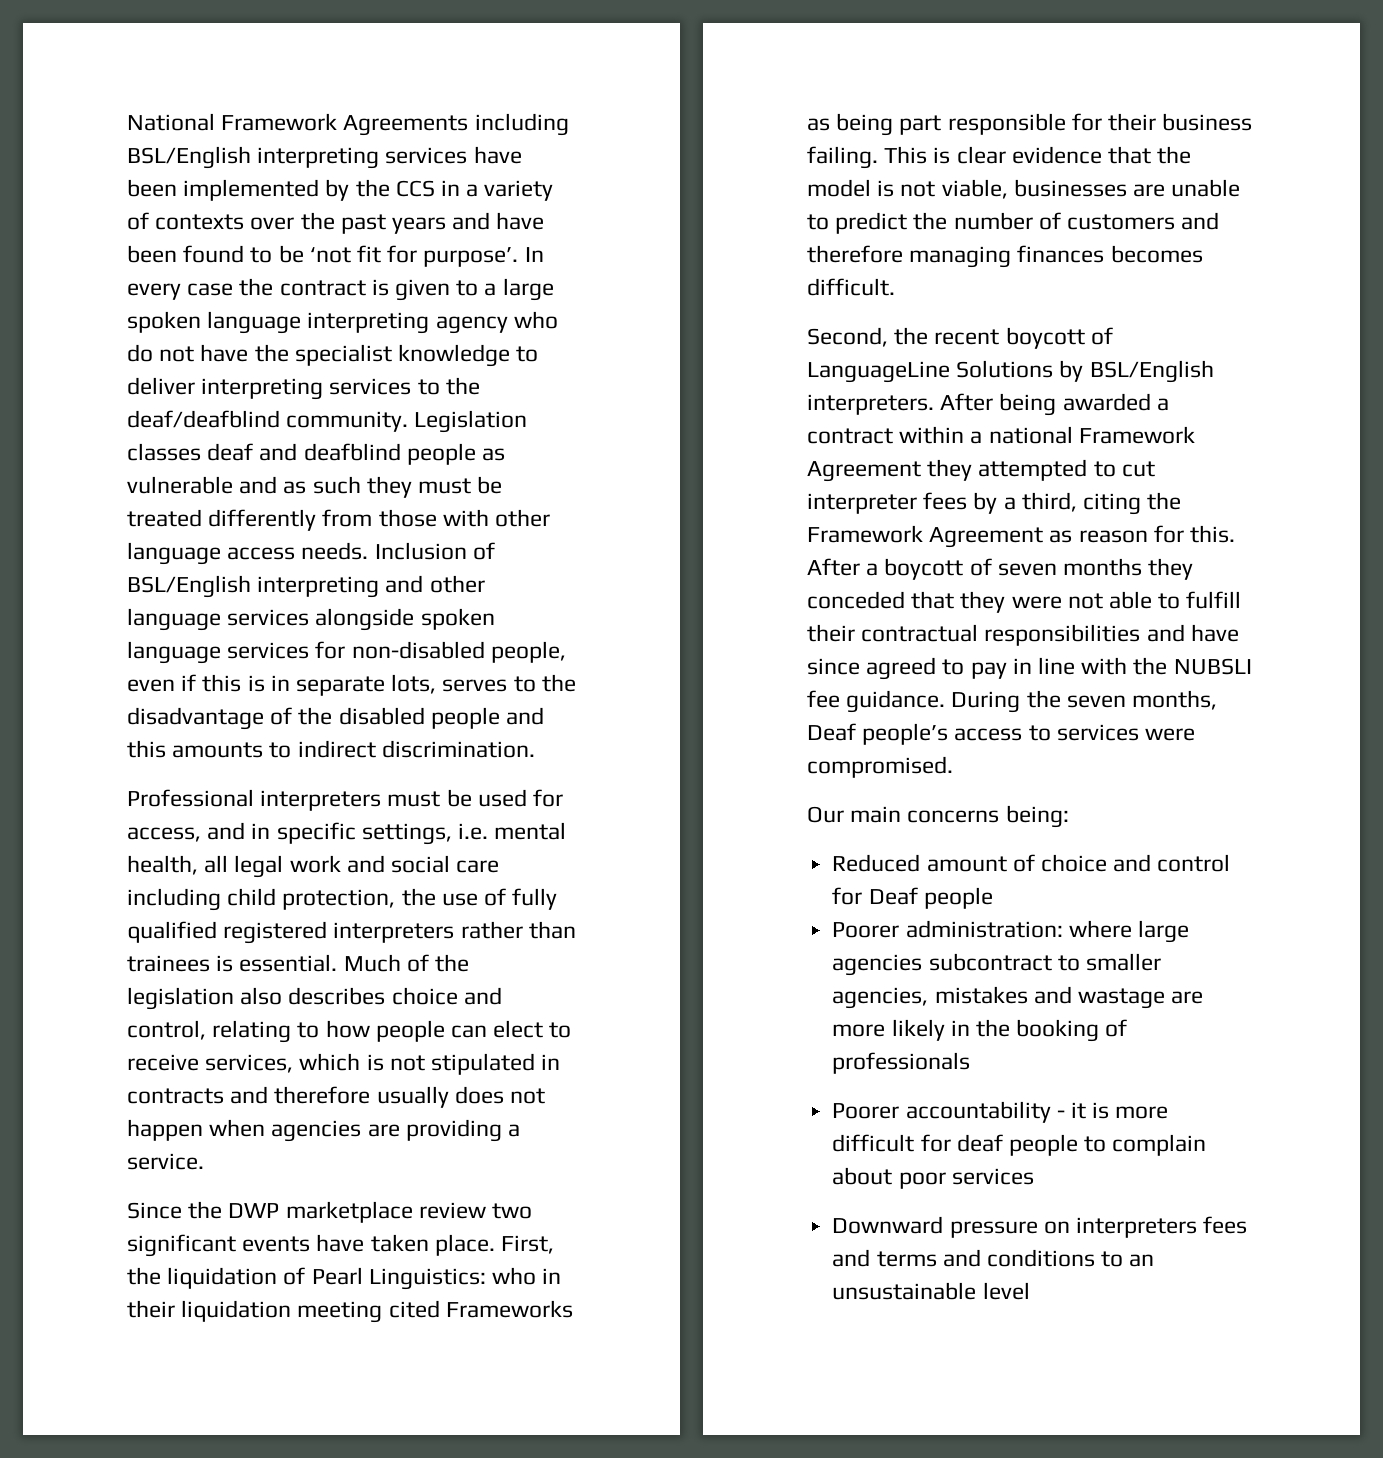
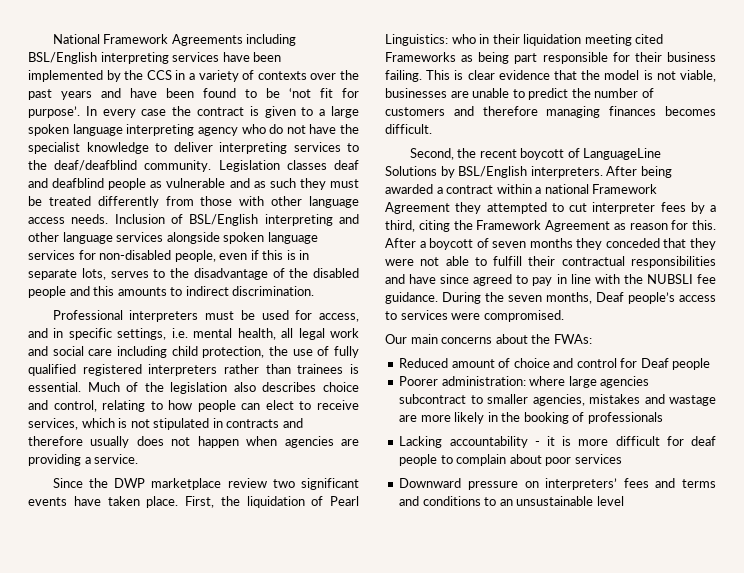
[1005,805,1069,828] being: -> [495,334,592,344] about the FWAs:
[832,1103,900,1119] Poorer -> [399,436,443,448] Lacking
[1075,1217,1197,1238] interpreters -> [545,478,618,490] interpreters’

